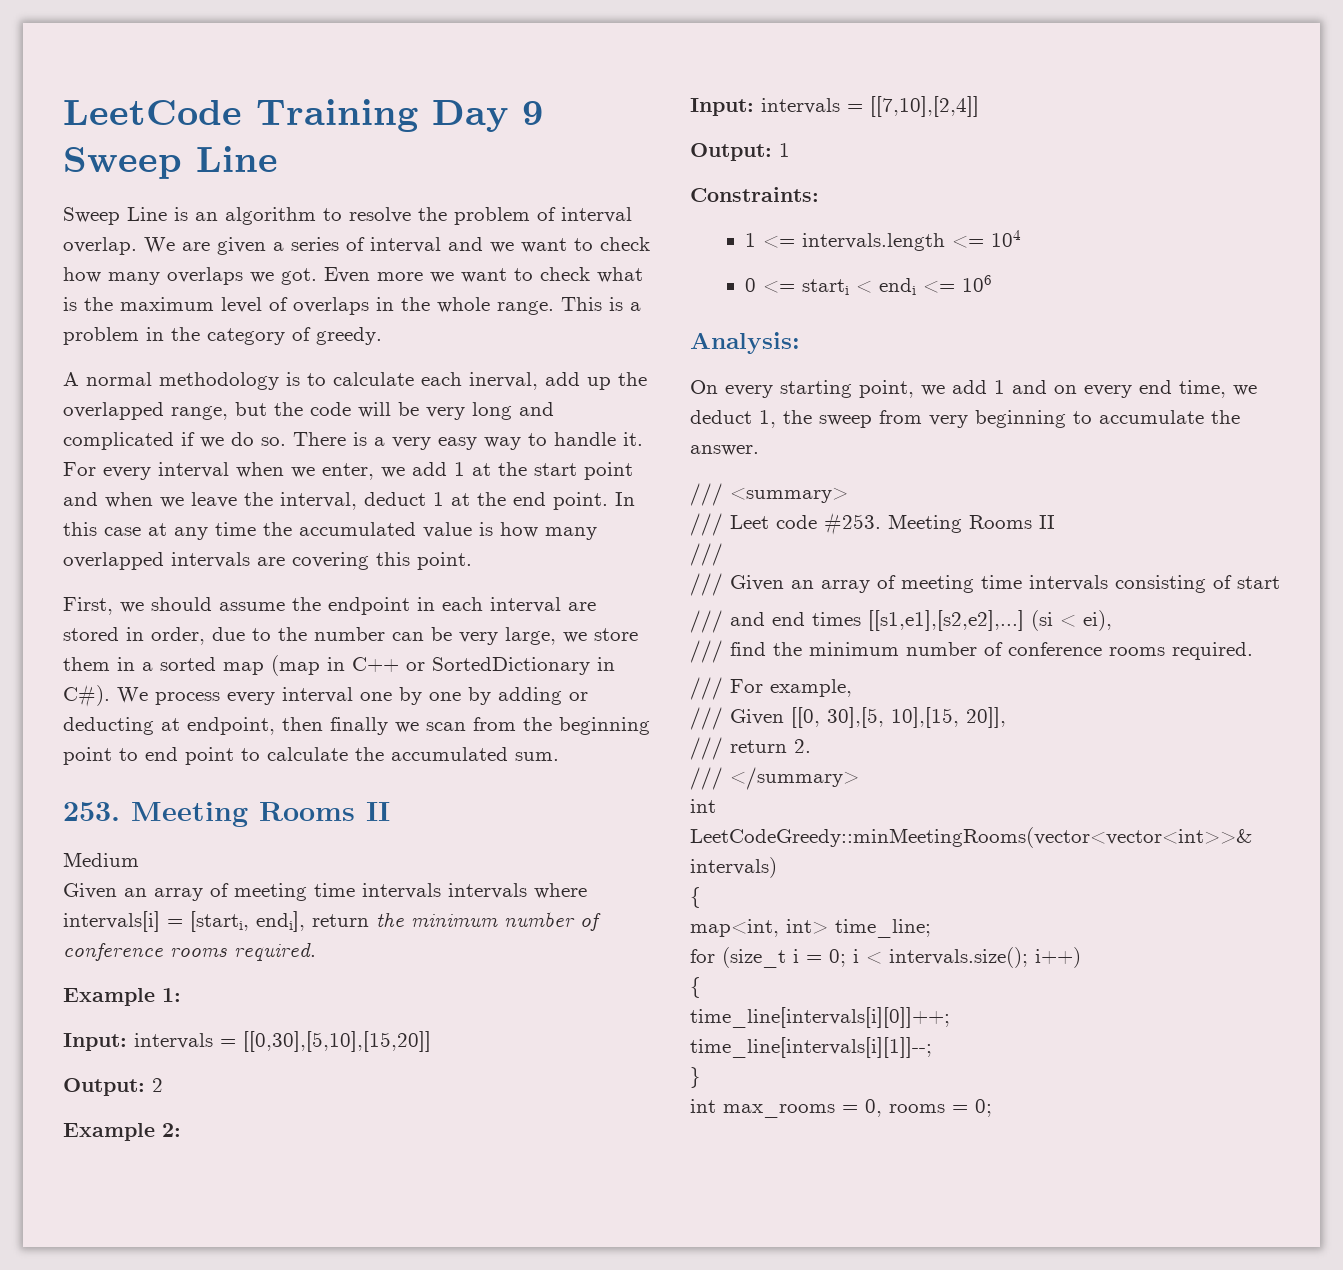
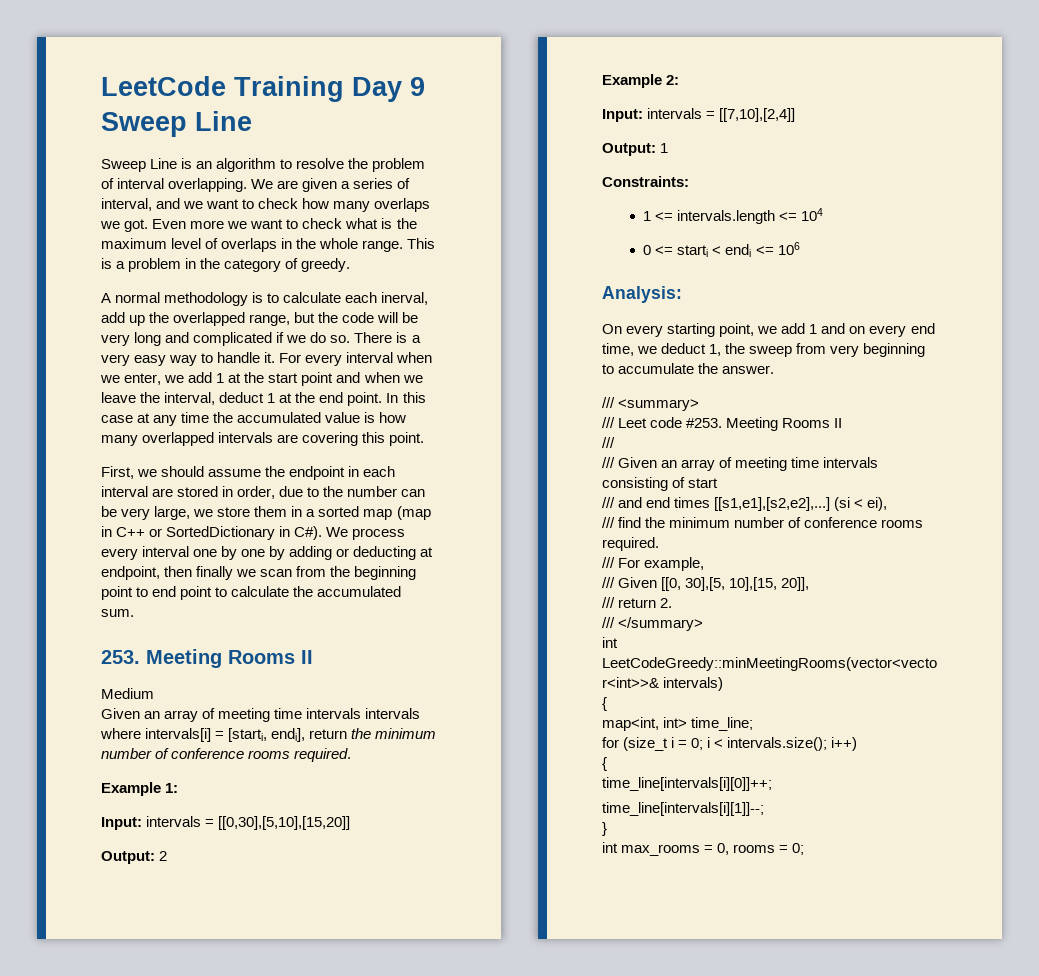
[63,237,137,255] overlap. -> [168,178,248,192] overlapping.
[370,237,441,253] interval -> [101,198,152,211] interval,

